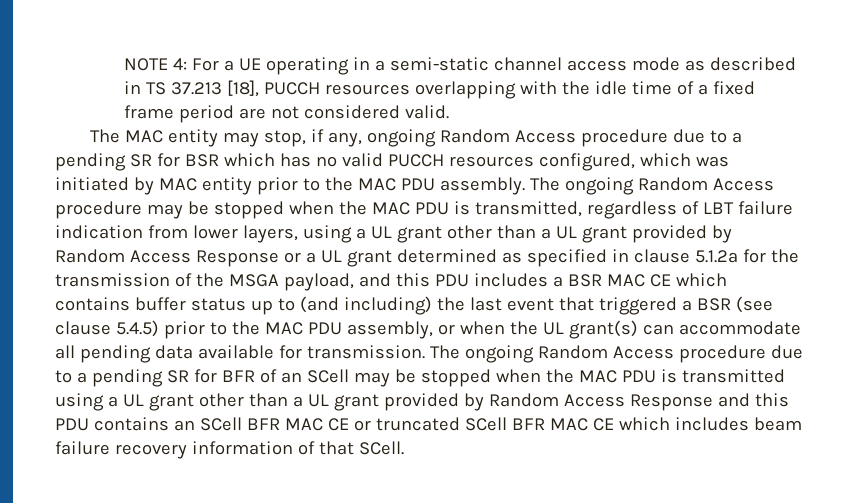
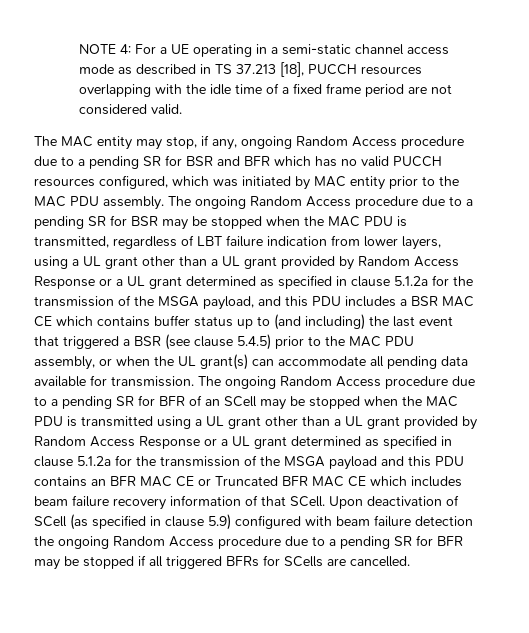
(219, 160) none -> [217,156,270,166] and BFR
(142, 210) none -> [422,196,473,206] [34,215,158,229] due to a pending SR for BSR
(713, 402) none -> [204,435,452,449] [34,455,377,470] or a UL grant determined as specified in clause 5.1.2a for the transmission of the MSGA payload
[199,417,242,431] SCell -> (106, 482) none
[375,417,507,431] truncated SCell -> [215,476,278,486] Truncated
(404, 448) none -> [329,495,459,509] [34,514,473,530] [34,535,463,549] [34,555,410,570] Upon deactivation of SCell (as specified in clause 5.9) configured with beam failure detection the ongoing Random Access procedure due to a pending SR for BFR may be stopped if all triggered BFRs for SCells are cancelled.

